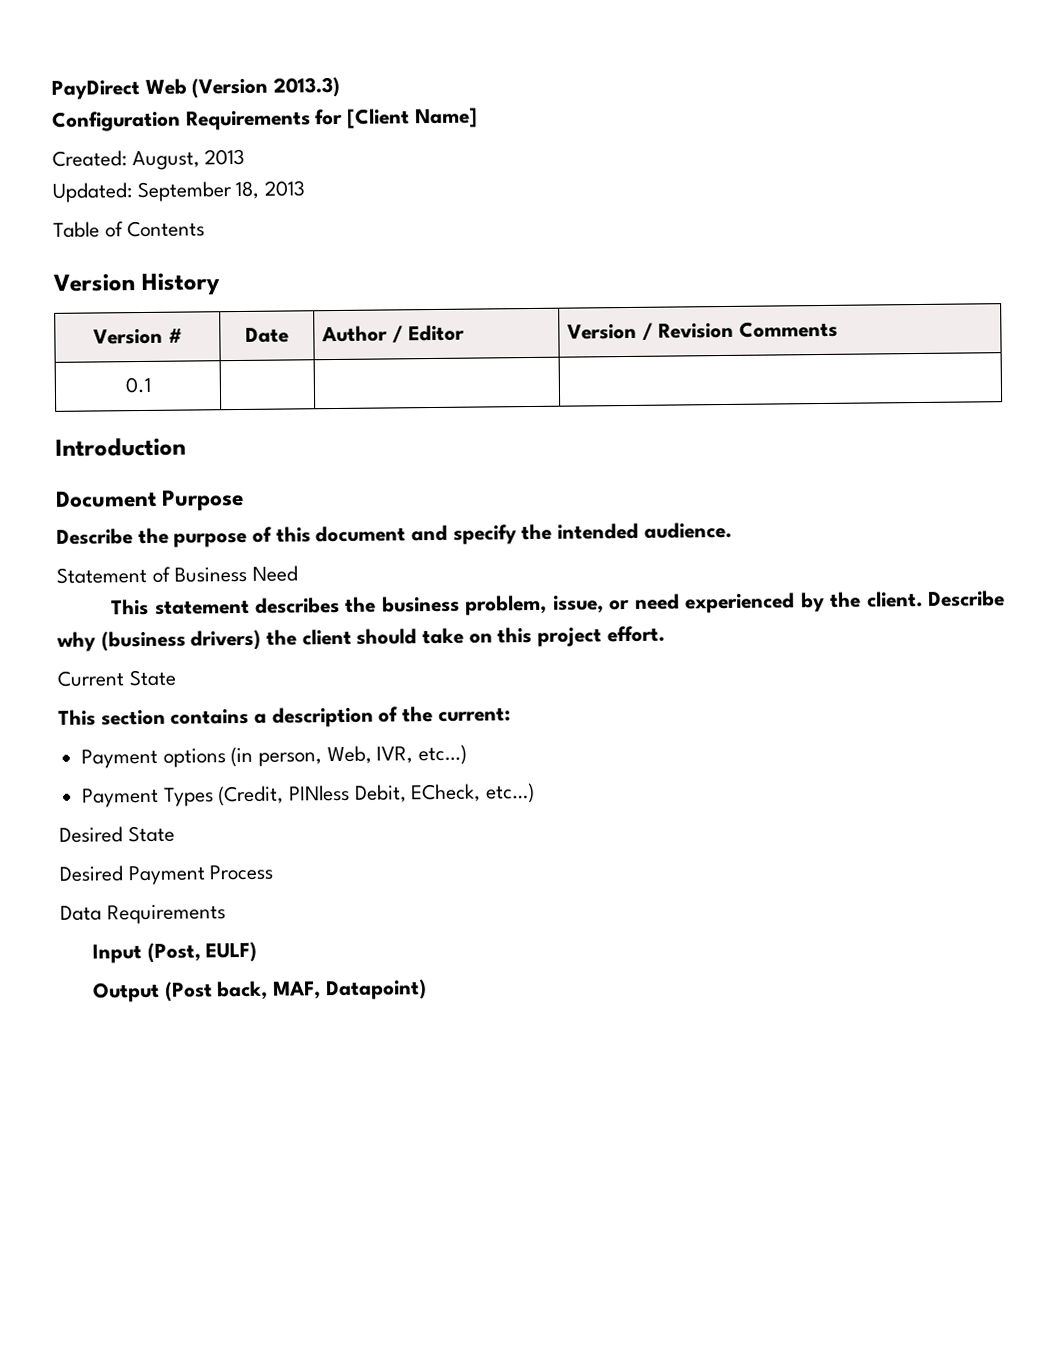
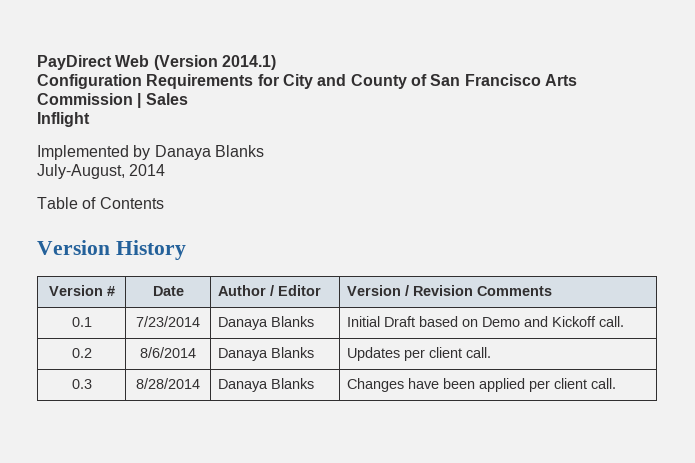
[273,76,341,98] 2013.3) -> [221,55,276,70] 2014.1)
[347,107,478,129] [52,148,246,171] [52,180,306,203] [Client Name] // Created: August, 2013 // Updated: September 18, 2013 -> [282,74,577,89] [37,93,188,108] [37,112,90,127] [37,145,264,160] [37,164,166,179] City and County of San Francisco Arts Commission | Sales // Inflight // Implemented by Danaya Blanks // July-August, 2014
[55,437,186,457] [55,488,245,511] [56,521,732,548] [56,565,299,584] [111,590,1005,616] [56,625,665,652] [57,669,176,687] [58,706,511,728] [81,744,468,769] [82,782,536,808] [59,825,175,843] [59,864,274,886] [60,904,226,925] [92,941,258,964] [93,979,427,1003] | | // Introduction // Document Purpose // Describe the purpose of this document and specify the intended audience. // Statement of Business Need // This statement describes the business problem, issue, or need experienced by the client. Describe why (business drivers) the client should take on this project effort. // Current State // This section contains a description of the current: // Payment options (in person, Web, IVR, etc…) // Payment Types (Credit, PINless Debit, ECheck, etc…) // Desired State // Desired Payment Process // Data Requirements // Input (Post, EULF) // Output (Post back, MAF, Datapoint) -> [136,316,200,327] [217,316,314,330] [346,316,624,327] [71,348,92,358] [140,347,196,358] [217,347,314,361] [346,347,491,361] [71,379,92,389] [136,378,200,389] [217,378,314,392] [346,378,616,392] 7/23/2014 | Danaya Blanks | Initial Draft based on Demo and Kickoff call. // 0.2 | 8/6/2014 | Danaya Blanks | Updates per client call. // 0.3 | 8/28/2014 | Danaya Blanks | Changes have been applied per client call.

